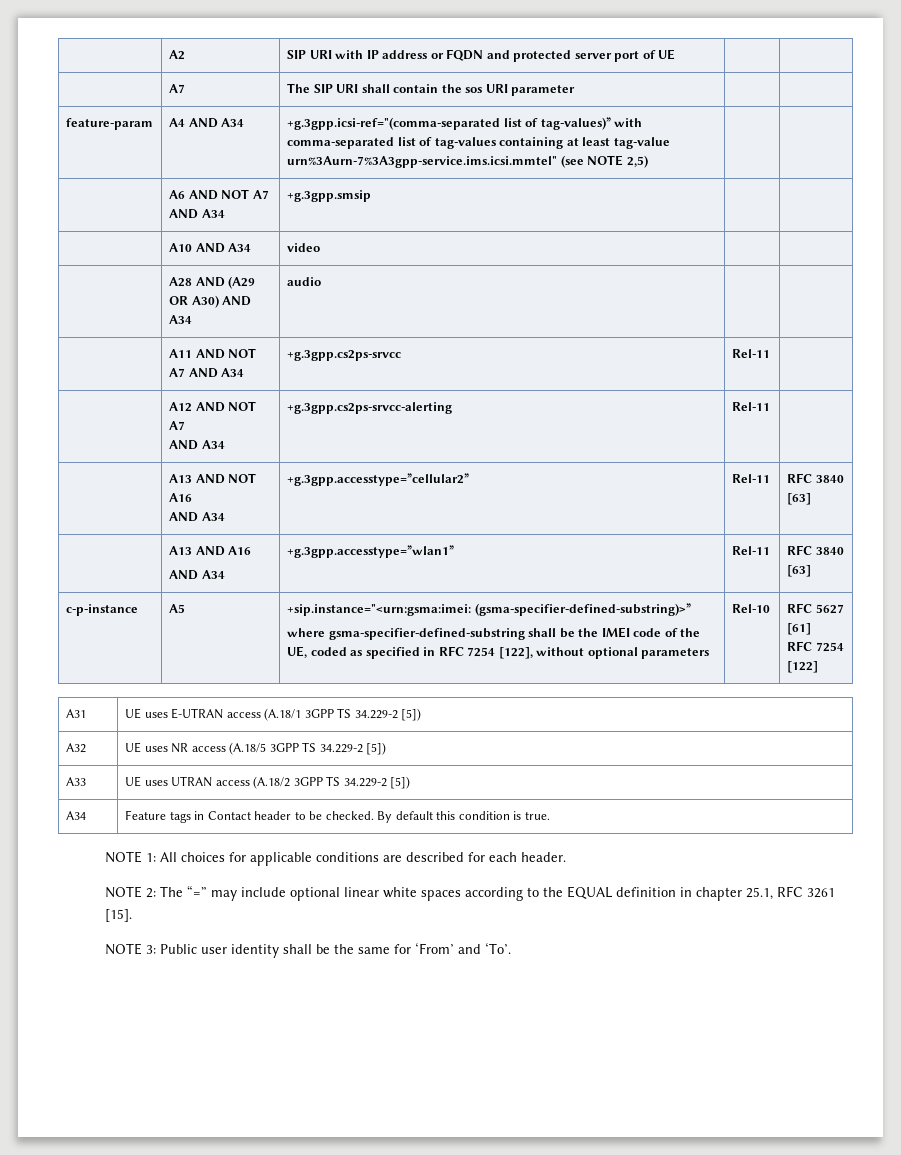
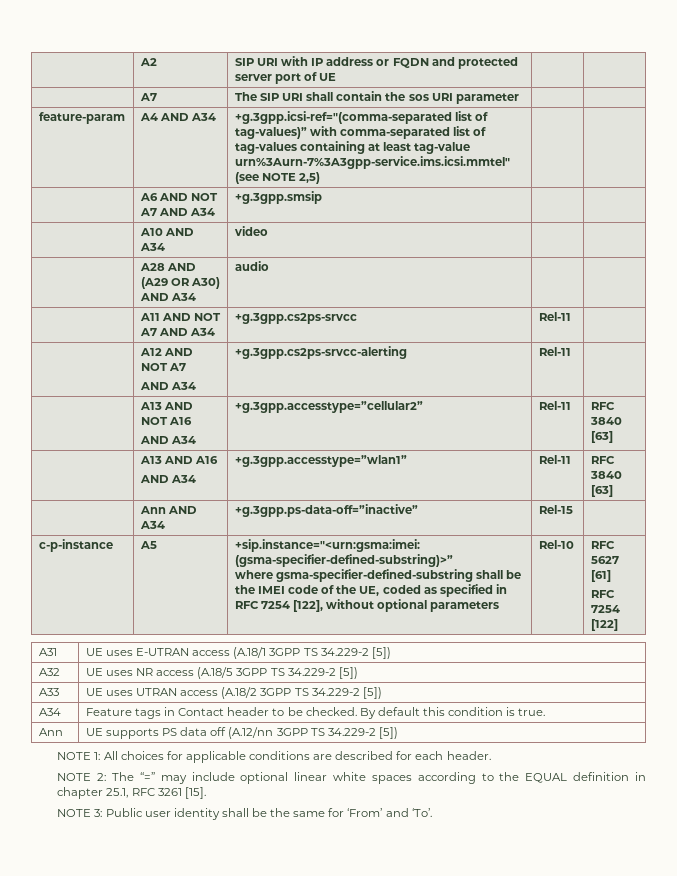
(811, 571) none -> [139,506,197,514] [139,521,165,529] [234,504,418,517] [538,505,573,514] // | Ann AND A34 | +g.3gpp.ps-data-off=”inactive” | Rel-15 |
(550, 815) none -> [38,728,63,736] [85,727,398,739] // Ann | UE supports PS data off (A.12/nn 3GPP TS 34.229-2 [5])

